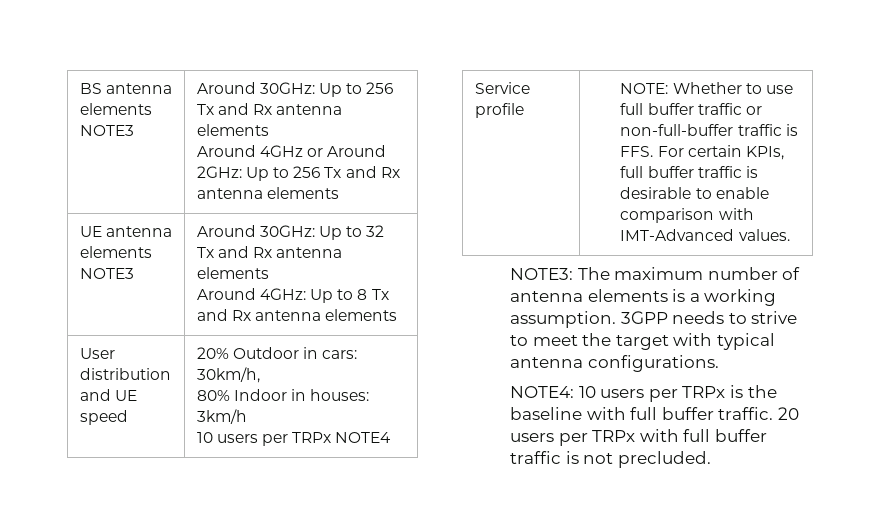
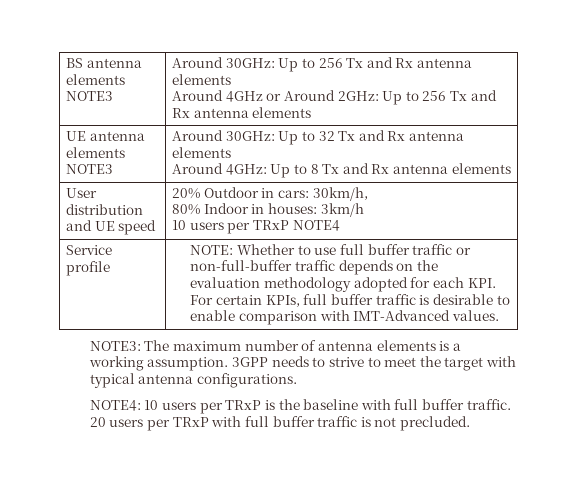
[292,432,332,443] TRPx -> [252,220,289,230] TRxP
[785,124,798,136] [620,146,654,157] is FFS. -> [338,260,438,275] [190,277,496,292] depends on the evaluation methodology adopted for each KPI.
[682,386,726,398] TRPx -> [225,400,262,410] TRxP
[592,430,636,442] TRPx -> [172,417,209,427] TRxP

